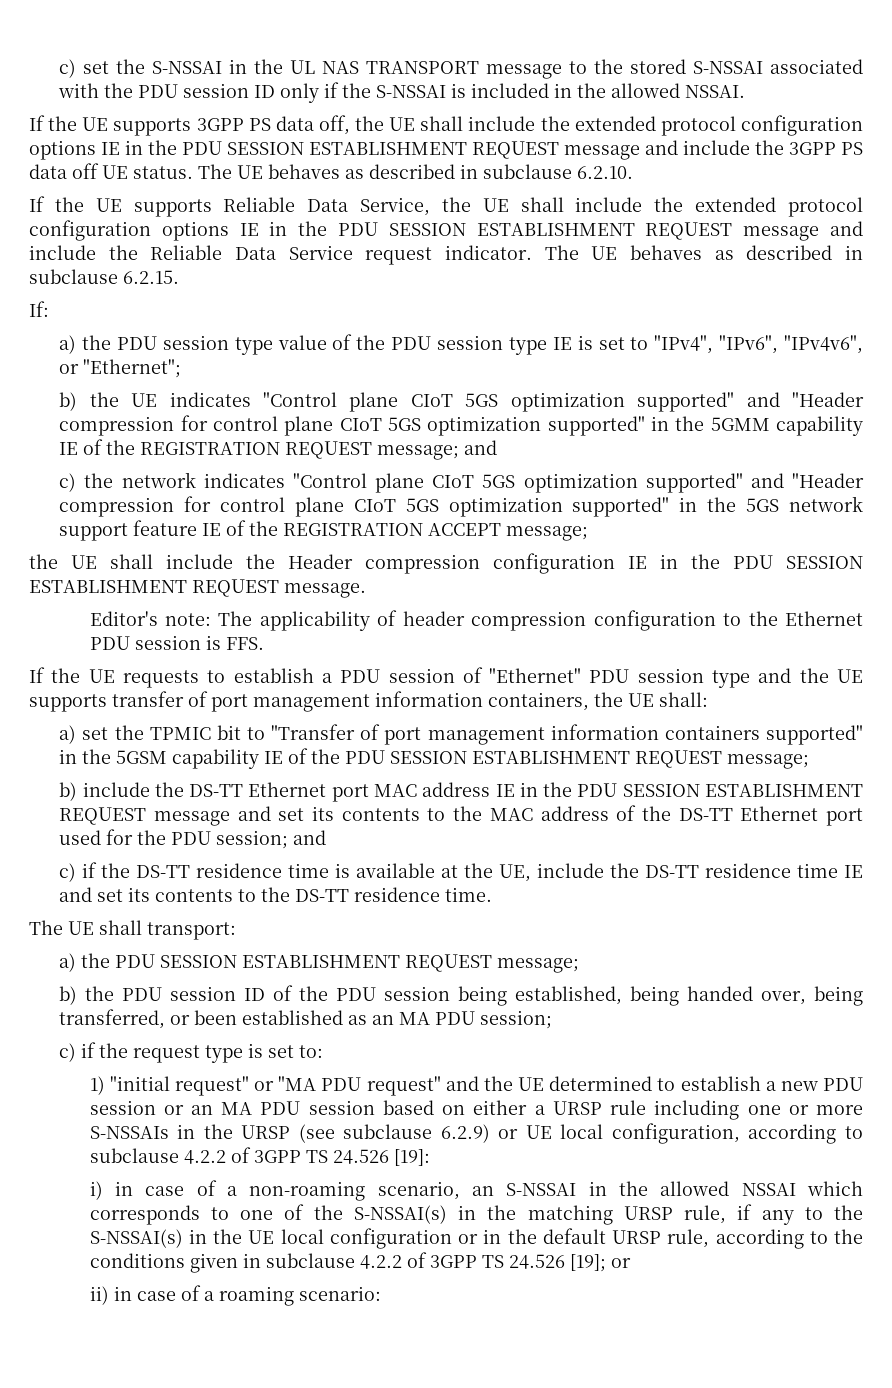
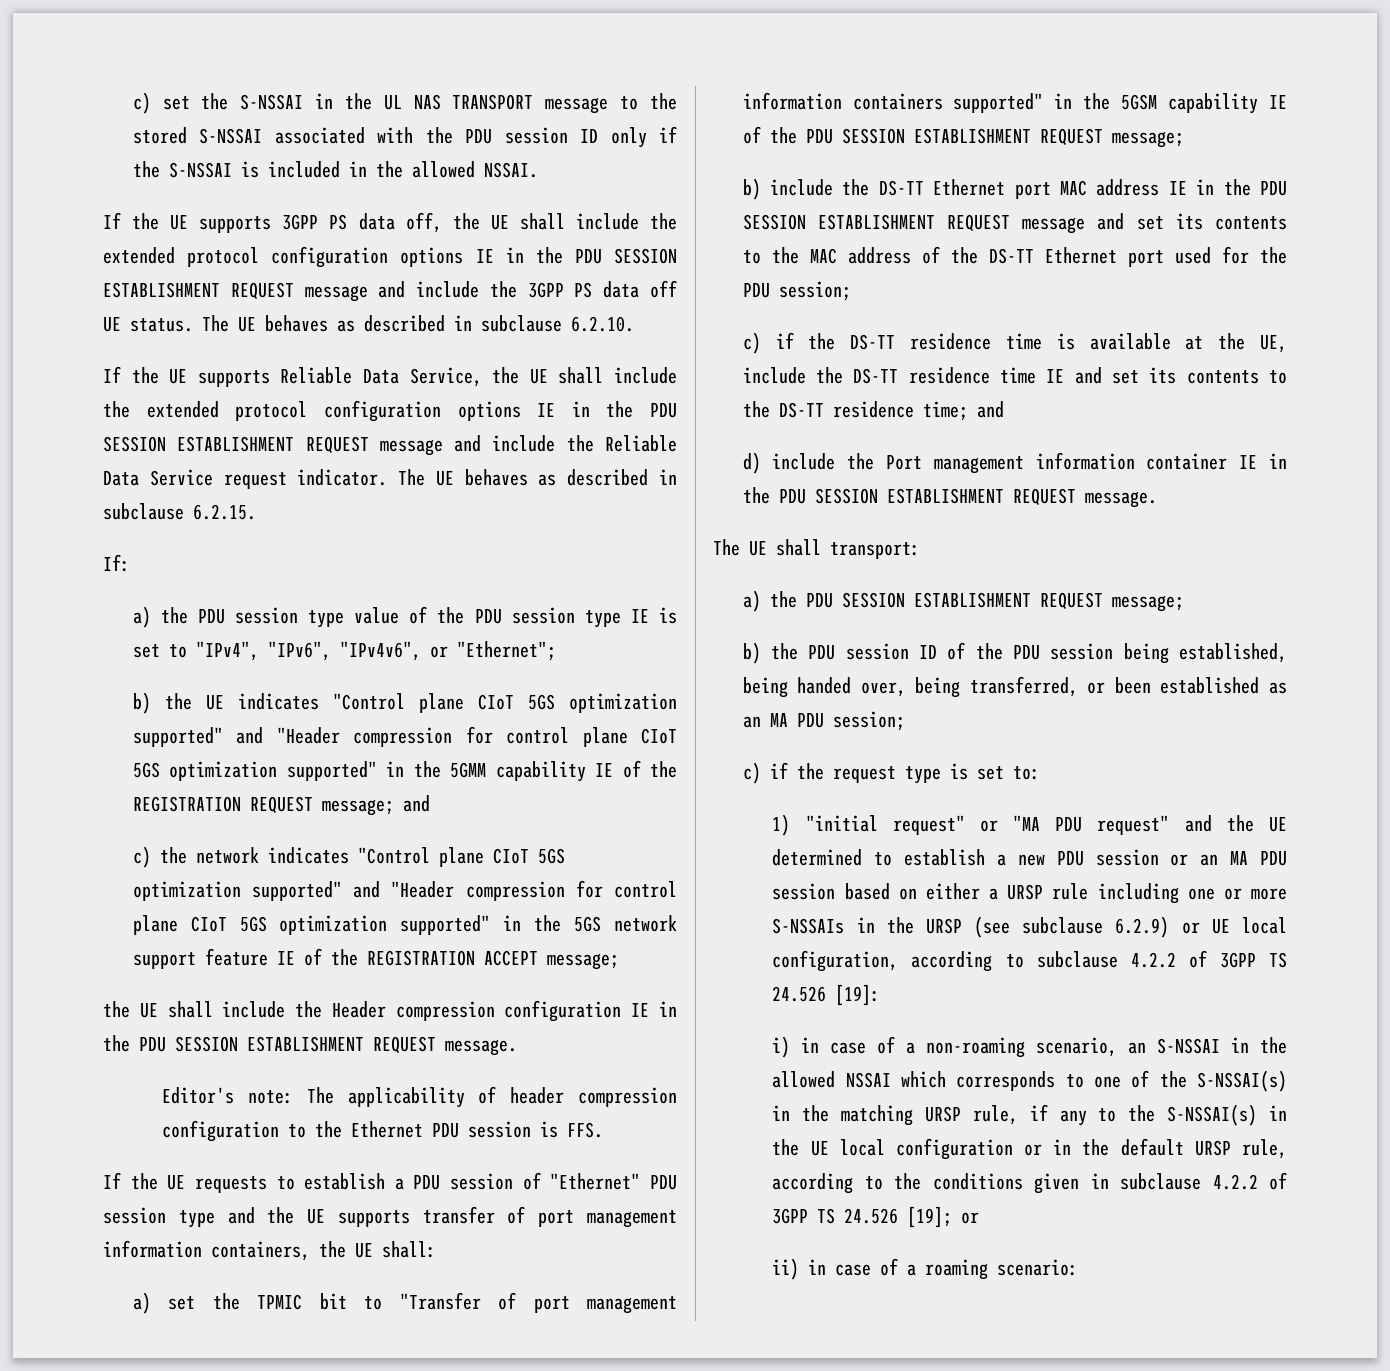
[293,830,327,845] and -> (851, 291) none
[445,887,493,902] time. -> [922,401,1004,421] [742,452,1287,474] [742,487,1157,508] time; and // d) include the Port management information container IE in the PDU SESSION ESTABLISHMENT REQUEST message.

